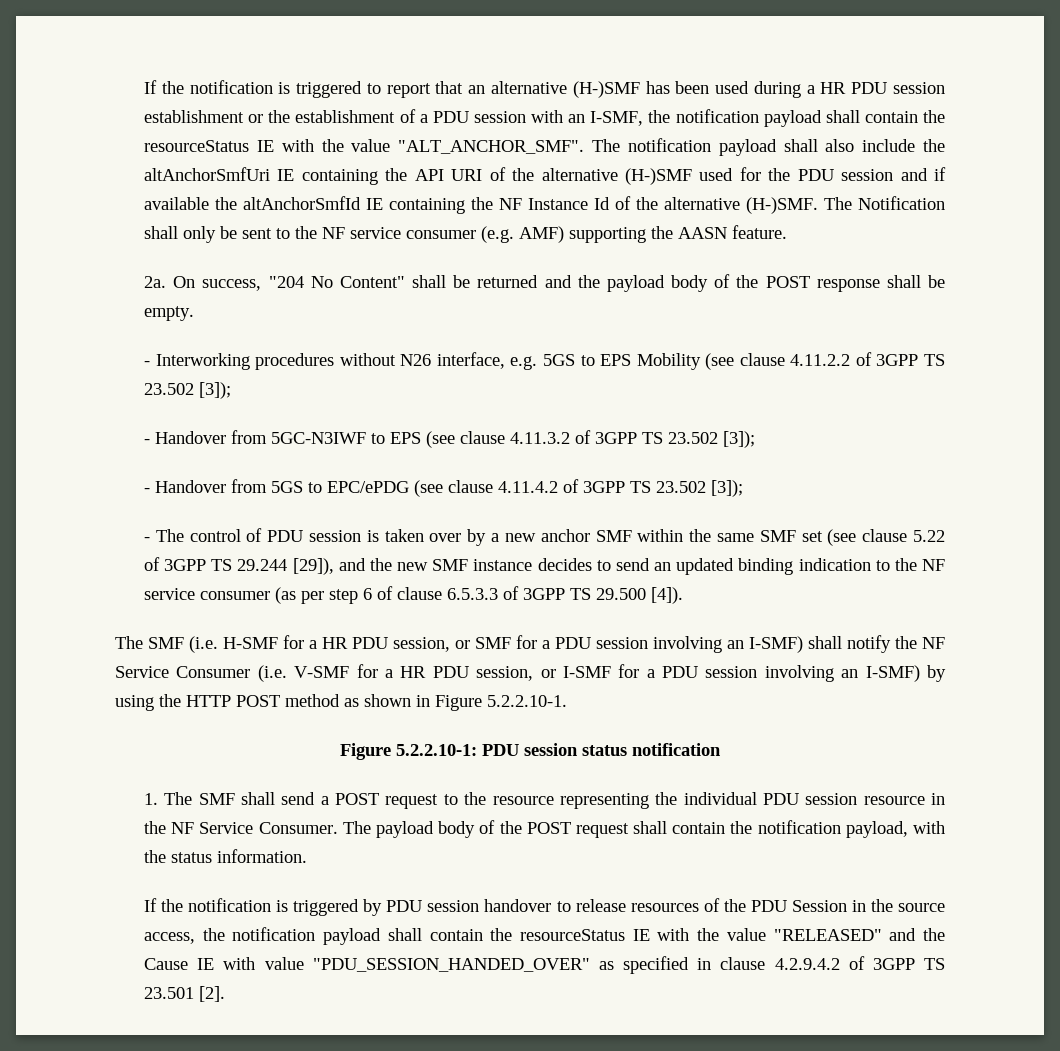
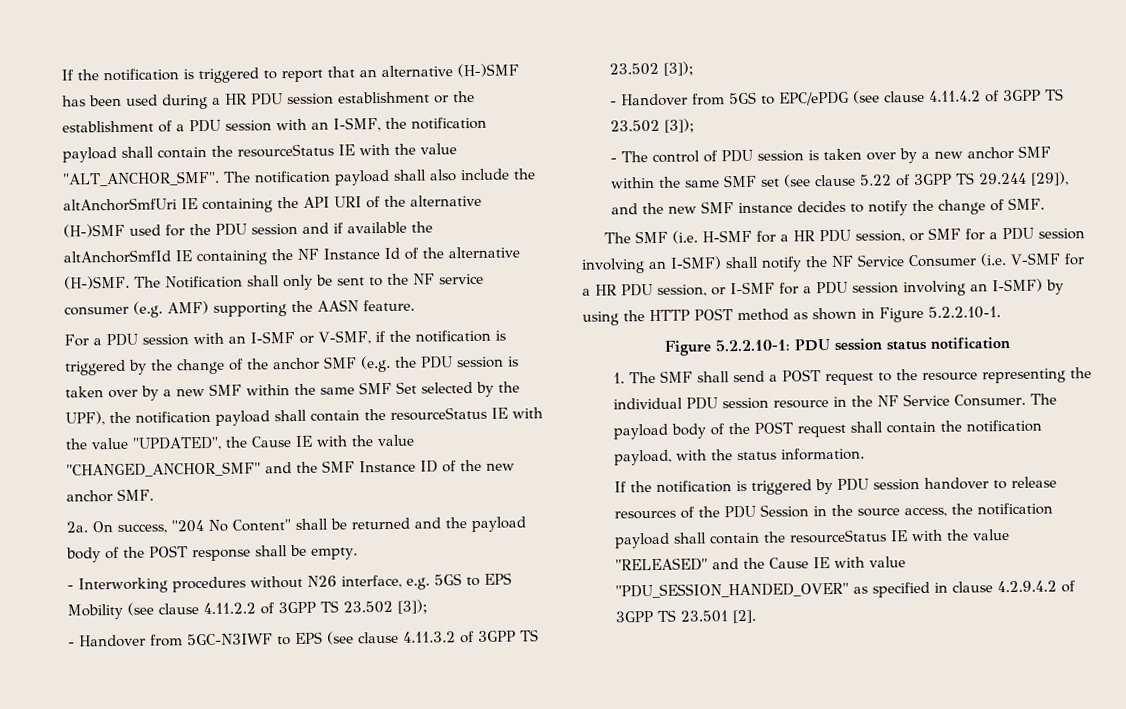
(787, 232) none -> [63,329,506,347] [64,355,519,376] [64,381,520,401] [64,406,543,426] [64,434,415,451] [65,459,515,478] [65,488,154,503] // For a PDU session with an I-SMF or V-SMF, if the notification is triggered by the change of the anchor SMF (e.g. the PDU session is taken over by a new SMF within the same SMF Set selected by the UPF), the notification payload shall contain the resourceStatus IE with the value "UPDATED", the Cause IE with the value "CHANGED_ANCHOR_SMF" and the SMF Instance ID of the new anchor SMF.
[615,558,945,575] [143,586,683,604] send an updated binding indication to the NF service consumer (as per step 6 of clause 6.5.3.3 of 3GPP TS 29.500 [4]). -> [867,197,1045,216] notify the change of SMF.

